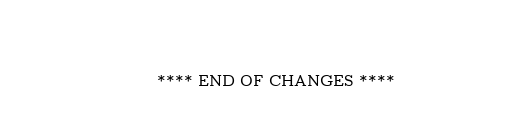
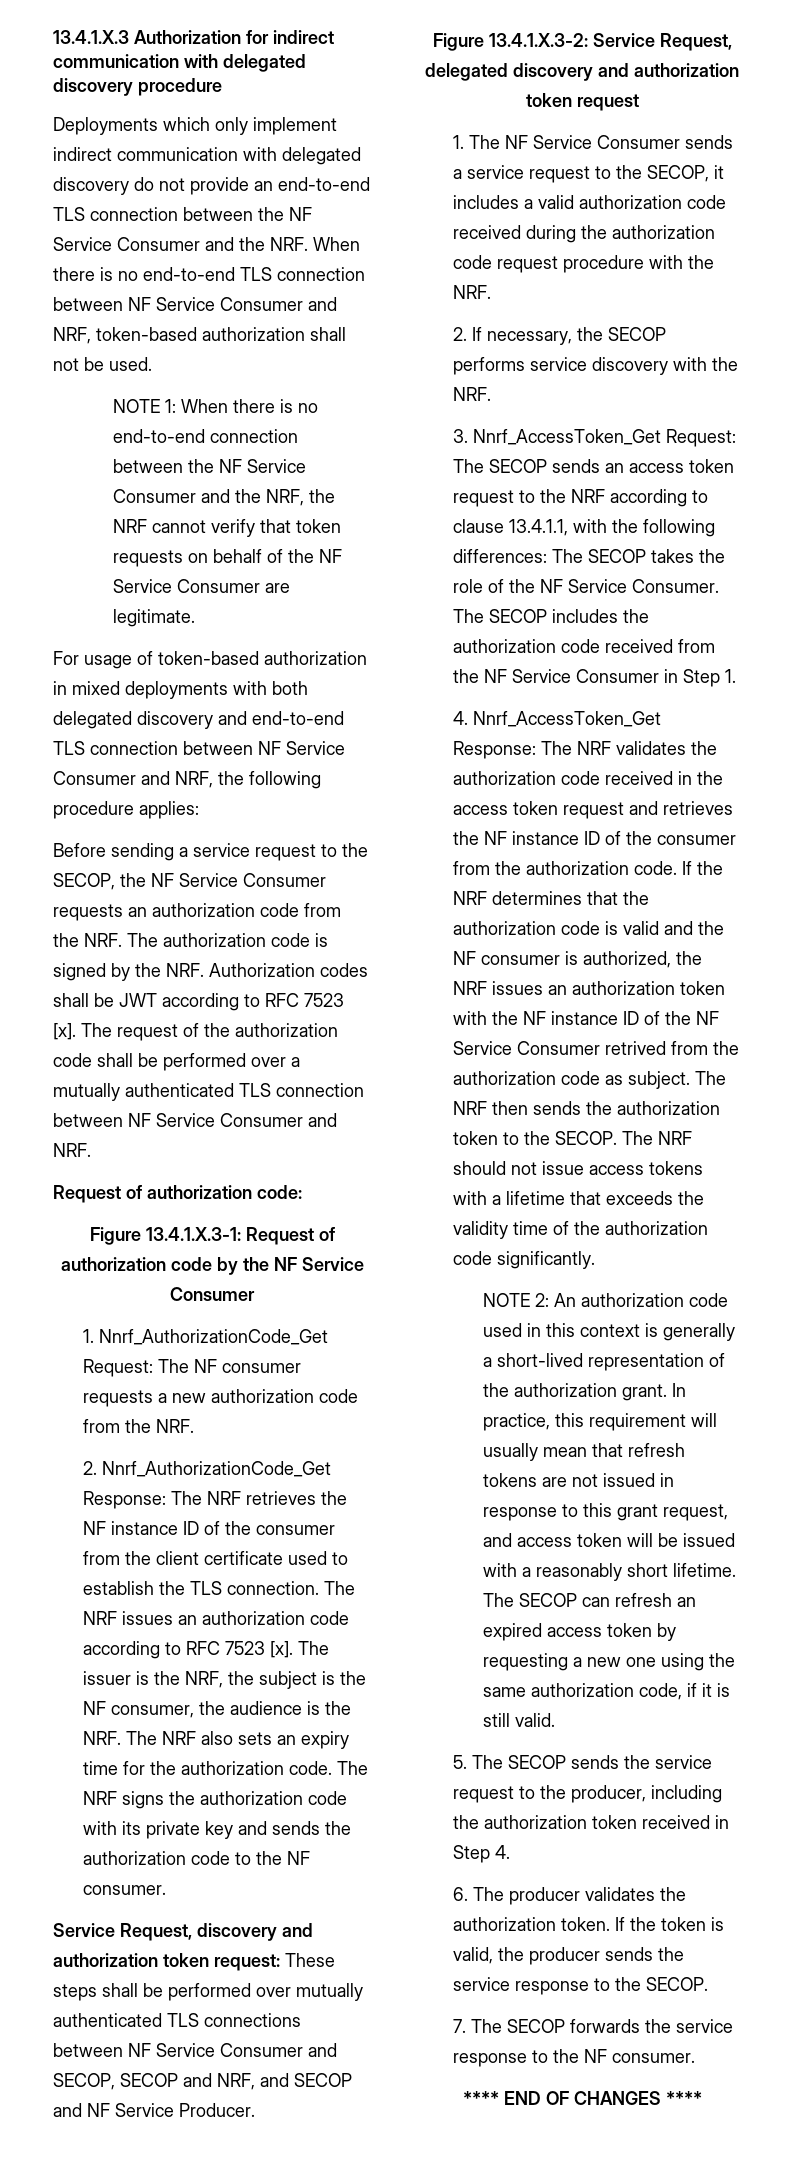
(156, 80) none -> [53,30,334,44] [53,54,306,72] [53,78,222,96] [53,117,337,135] [53,147,361,165] [53,177,370,195] [53,207,312,221] [53,237,360,251] [53,267,365,281] [53,297,337,311] [53,327,346,344] [53,357,152,371] [113,399,319,413] [113,429,299,443] [113,459,307,473] [113,489,336,506] [113,519,342,537] [113,549,343,567] [113,579,291,593] [113,609,196,627] [53,651,367,669] [53,681,308,699] [53,711,344,729] [53,741,345,755] [53,771,321,789] [53,801,199,819] [53,843,368,861] [53,873,326,890] [53,903,341,921] [53,933,328,947] [53,963,368,981] [53,993,344,1011] [53,1023,338,1041] [53,1053,300,1071] [53,1083,364,1101] [53,1113,337,1127] [53,1143,91,1157] [53,1185,302,1203] [89,1227,335,1245] [60,1257,364,1275] [170,1287,255,1301] [83,1329,329,1345] [83,1359,302,1377] [83,1389,359,1407] [83,1419,195,1433] [83,1461,332,1477] [83,1491,348,1509] [83,1521,336,1535] [83,1551,349,1565] [83,1581,356,1595] [83,1611,350,1625] [83,1641,330,1659] [83,1671,367,1689] [83,1701,352,1718] [83,1731,350,1749] [83,1761,369,1775] [83,1791,348,1809] [83,1821,352,1839] [83,1851,311,1865] [83,1885,167,1895] [53,1923,313,1941] [53,1953,335,1971] [53,1983,363,2001] [53,2013,301,2027] [53,2043,337,2057] [53,2073,352,2090] [53,2103,255,2117] [432,33,732,51] [425,63,739,81] [525,93,639,111] [453,135,734,149] [453,165,725,183] [453,195,727,209] [453,225,716,243] [453,255,715,273] [453,285,492,299] [453,327,667,345] [453,357,739,375] [453,387,492,401] [453,429,737,447] [453,459,735,473] [453,489,709,507] [453,519,716,537] [453,549,726,563] [453,579,720,593] [453,609,650,623] [453,639,716,653] [453,669,737,687] [453,711,662,727] [453,741,718,759] [453,771,724,785] [453,801,734,819] [453,831,737,845] [453,861,724,875] [453,891,650,905] [453,921,725,935] [453,951,703,968] [453,981,726,995] [453,1011,720,1025] [453,1041,740,1055] [453,1071,727,1089] [453,1101,721,1115] [453,1131,693,1145] [453,1161,704,1175] [453,1191,705,1205] [453,1221,709,1239] [453,1251,596,1269] [483,1293,729,1307] [483,1323,736,1341] [483,1353,726,1371] [483,1383,687,1401] [483,1413,718,1431] [483,1443,686,1461] [483,1473,675,1487] [483,1503,729,1521] [483,1533,736,1547] [483,1563,737,1581] [483,1593,697,1607] [483,1623,677,1641] [483,1653,736,1671] [483,1683,731,1700] [483,1713,556,1727] [453,1755,713,1769] [453,1785,723,1803] [453,1815,730,1829] [453,1845,511,1863] [453,1887,687,1905] [453,1917,725,1931] [453,1947,685,1965] [453,1977,709,1995] [453,2019,734,2033] [453,2049,696,2067] 13.4.1.X.3 Authorization for indirect communication with delegated discovery procedure // Deployments which only implement indirect communication with delegated discovery do not provide an end-to-end TLS connection between the NF Service Consumer and the NRF. When there is no end-to-end TLS connection between NF Service Consumer and NRF, token-based authorization shall not be used. // NOTE 1: When there is no end-to-end connection between the NF Service Consumer and the NRF, the NRF cannot verify that token requests on behalf of the NF Service Consumer are legitimate. // For usage of token-based authorization in mixed deployments with both delegated discovery and end-to-end TLS connection between NF Service Consumer and NRF, the following procedure applies: // Before sending a service request to the SECOP, the NF Service Consumer requests an authorization code from the NRF. The authorization code is signed by the NRF. Authorization codes shall be JWT according to RFC 7523 [x]. The request of the authorization code shall be performed over a mutually authenticated TLS connection between NF Service Consumer and NRF. // Request of authorization code: // Figure 13.4.1.X.3-1: Request of authorization code by the NF Service Consumer // 1. Nnrf_AuthorizationCode_Get Request: The NF consumer requests a new authorization code from the NRF. // 2. Nnrf_AuthorizationCode_Get Response: The NRF retrieves the NF instance ID of the consumer from the client certificate used to establish the TLS connection. The NRF issues an authorization code according to RFC 7523 [x]. The issuer is the NRF, the subject is the NF consumer, the audience is the NRF. The NRF also sets an expiry time for the authorization code. The NRF signs the authorization code with its private key and sends the authorization code to the NF consumer. // Service Request, discovery and authorization token request: These steps shall be performed over mutually authenticated TLS connections between NF Service Consumer and SECOP, SECOP and NRF, and SECOP and NF Service Producer. // Figure 13.4.1.X.3-2: Service Request, delegated discovery and authorization token request // 1. The NF Service Consumer sends a service request to the SECOP, it includes a valid authorization code received during the authorization code request procedure with the NRF. // 2. If necessary, the SECOP performs service discovery with the NRF. // 3. Nnrf_AccessToken_Get Request: The SECOP sends an access token request to the NRF according to clause 13.4.1.1, with the following differences: The SECOP takes the role of the NF Service Consumer. The SECOP includes the authorization code received from the NF Service Consumer in Step 1. // 4. Nnrf_AccessToken_Get Response: The NRF validates the authorization code received in the access token request and retrieves the NF instance ID of the consumer from the authorization code. If the NRF determines that the authorization code is valid and the NF consumer is authorized, the NRF issues an authorization token with the NF instance ID of the NF Service Consumer retrived from the authorization code as subject. The NRF then sends the authorization token to the SECOP. The NRF should not issue access tokens with a lifetime that exceeds the validity time of the authorization code significantly. // NOTE 2: An authorization code used in this context is generally a short-lived representation of the authorization grant. In practice, this requirement will usually mean that refresh tokens are not issued in response to this grant request, and access token will be issued with a reasonably short lifetime. The SECOP can refresh an expired access token by requesting a new one using the same authorization code, if it is still valid. // 5. The SECOP sends the service request to the producer, including the authorization token received in Step 4. // 6. The producer validates the authorization token. If the token is valid, the producer sends the service response to the SECOP. // 7. The SECOP forwards the service response to the NF consumer. //

